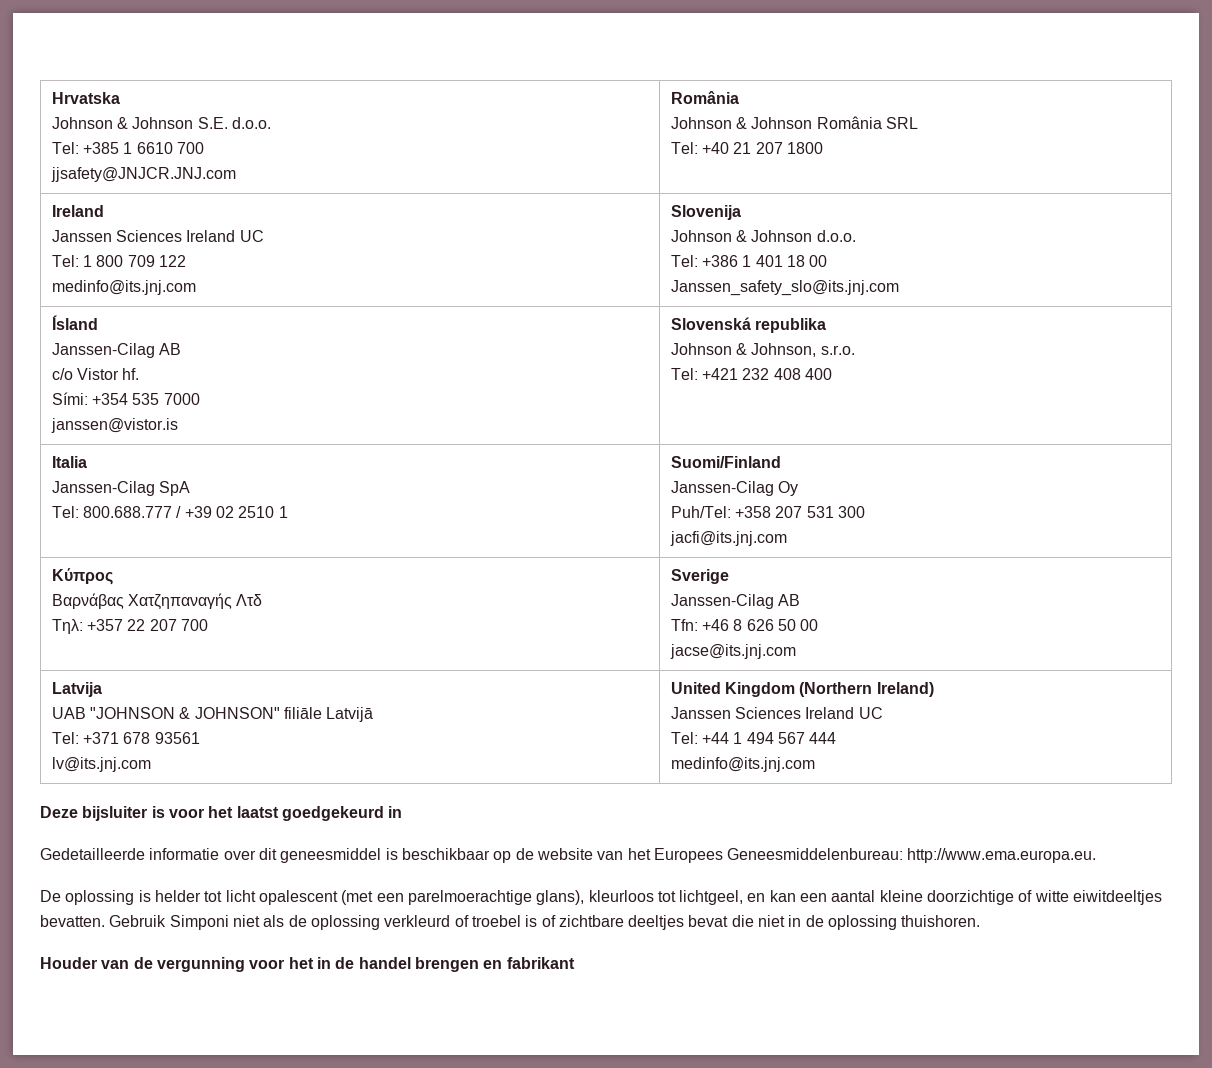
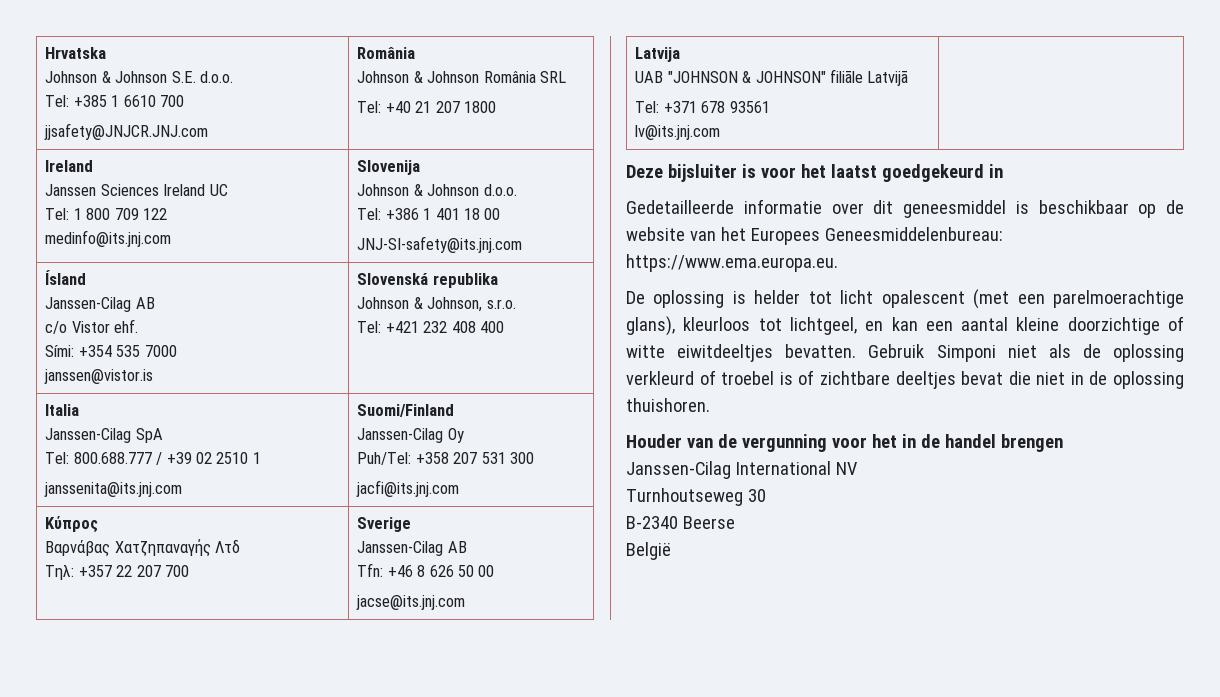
[670,280,899,296] Janssen_safety_slo@its.jnj.com -> [357,236,523,253] JNJ-SI-safety@its.jnj.com
[122,368,140,380] hf. -> [114,319,139,333] ehf.
(288, 512) none -> [44,482,183,497] // janssenita@its.jnj.com
[670,682,934,697] [670,707,883,719] [670,732,837,744] [670,757,815,772] United Kingdom (Northern Ireland) // Janssen Sciences Ireland UC // Tel: +44 1 494 567 444 // medinfo@its.jnj.com -> (721, 132) none
[907,848,1097,863] http://www.ema.europa.eu. -> [626,254,838,272] https://www.ema.europa.eu.
[483,957,575,969] en fabrikant -> [626,461,857,479] [626,488,766,506] [626,516,735,529] [626,542,671,560] // Janssen-Cilag International NV // Turnhoutseweg 30 // B-2340 Beerse // België

